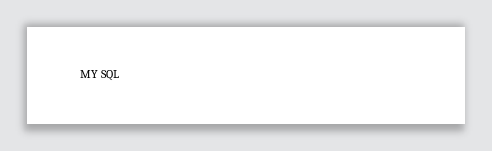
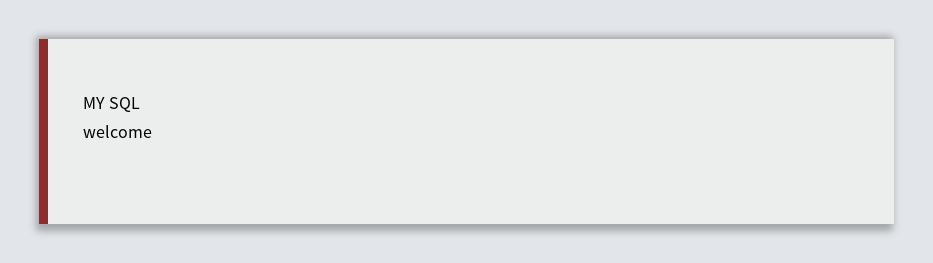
(120, 75) none -> [83,125,152,138] // welcome

